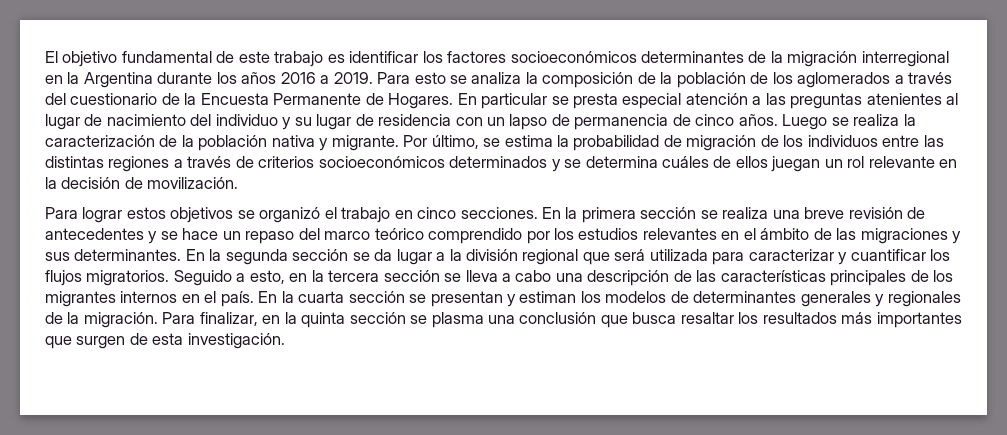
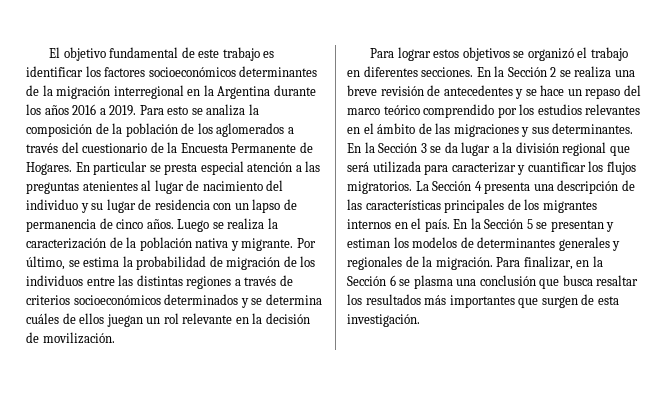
[417,207,457,219] cinco -> [363,66,418,77] diferentes
[581,207,697,223] primera sección -> [507,67,557,77] Sección 2
[225,249,349,265] segunda sección -> [378,143,427,153] Sección 3
[173,270,552,286] Seguido a esto, en la tercera sección se lleva a cabo -> [415,181,531,194] La Sección 4 presenta
[298,291,405,303] cuarta sección -> [484,219,533,229] Sección 5
[301,312,406,328] quinta sección -> [347,275,396,286] Sección 6

